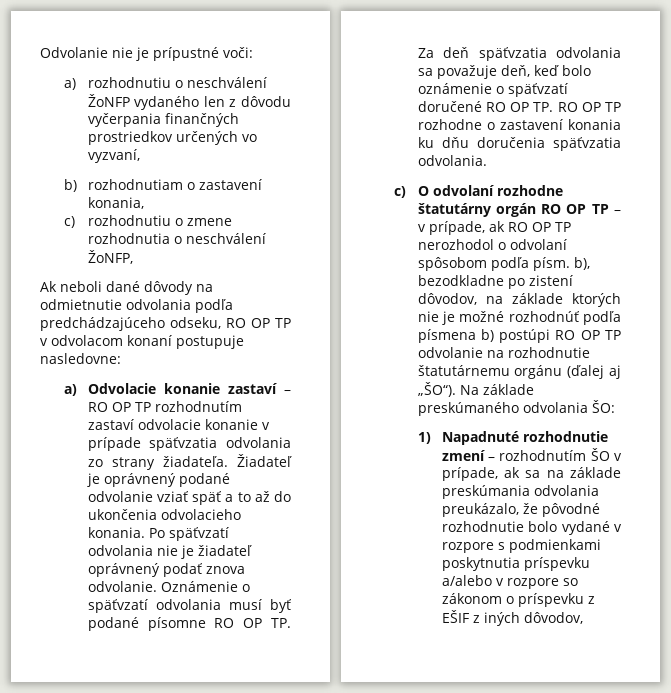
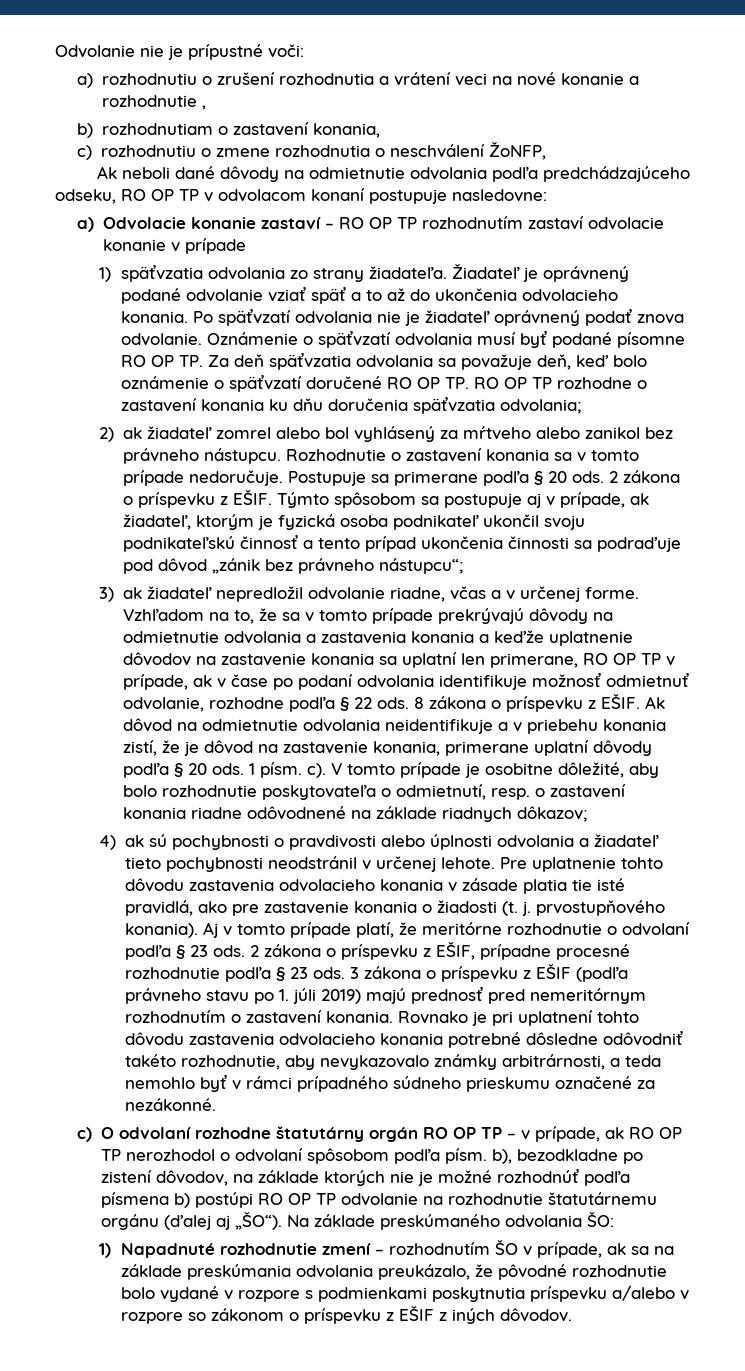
[186,77,267,88] [87,94,291,110] [87,113,239,127] [87,131,257,145] [87,149,140,163] neschválení ŽoNFP vydaného len z dôvodu vyčerpania finančných prostriedkov určených vo vyzvaní, -> [216,72,639,86] [101,95,206,110] zrušení rozhodnutia a vrátení veci na nové konanie a rozhodnutie ,
(141, 444) none -> [99,267,112,282] // 1)
[417,155,487,166] odvolania. -> [500,399,582,414] [99,426,673,442] [122,448,639,464] [122,470,680,486] [122,490,649,508] [122,514,585,530] [122,535,681,552] [122,558,463,574] [99,586,639,602] [122,608,613,624] [122,630,633,646] [122,652,675,668] [122,673,689,690] [122,694,665,712] [122,718,666,734] [122,740,652,756] [122,762,659,778] [122,784,626,800] [122,806,587,822] [99,834,659,850] [124,856,663,872] [124,878,625,894] [124,900,665,916] [124,922,690,938] [124,942,630,960] [124,964,628,982] [124,987,646,1004] [124,1010,639,1026] [124,1031,683,1048] [124,1054,661,1070] [124,1075,655,1092] [124,1098,216,1111] odvolania; // 2) ak žiadateľ zomrel alebo bol vyhlásený za mŕtveho alebo zanikol bez právneho nástupcu. Rozhodnutie o zastavení konania sa v tomto prípade nedoručuje. Postupuje sa primerane podľa § 20 ods. 2 zákona o príspevku z EŠIF. Týmto spôsobom sa postupuje aj v prípade, ak žiadateľ, ktorým je fyzická osoba podnikateľ ukončil svoju podnikateľskú činnosť a tento prípad ukončenia činnosti sa podraďuje pod dôvod „zánik bez právneho nástupcu“; // 3) ak žiadateľ nepredložil odvolanie riadne, včas a v určenej forme. Vzhľadom na to, že sa v tomto prípade prekrývajú dôvody na odmietnutie odvolania a zastavenia konania a keďže uplatnenie dôvodov na zastavenie konania sa uplatní len primerane, RO OP TP v prípade, ak v čase po podaní odvolania identifikuje možnosť odmietnuť odvolanie, rozhodne podľa § 22 ods. 8 zákona o príspevku z EŠIF. Ak dôvod na odmietnutie odvolania neidentifikuje a v priebehu konania zistí, že je dôvod na zastavenie konania, primerane uplatní dôvody podľa § 20 ods. 1 písm. c). V tomto prípade je osobitne dôležité, aby bolo rozhodnutie poskytovateľa o odmietnutí, resp. o zastavení konania riadne odôvodnené na základe riadnych dôkazov; // 4) ak sú pochybnosti o pravdivosti alebo úplnosti odvolania a žiadateľ tieto pochybnosti neodstránil v určenej lehote. Pre uplatnenie tohto dôvodu zastavenia odvolacieho konania v zásade platia tie isté pravidlá, ako pre zastavenie konania o žiadosti (t. j. prvostupňového konania). Aj v tomto prípade platí, že meritórne rozhodnutie o odvolaní podľa § 23 ods. 2 zákona o príspevku z EŠIF, prípadne procesné rozhodnutie podľa § 23 ods. 3 zákona o príspevku z EŠIF (podľa právneho stavu po 1. júli 2019) majú prednosť pred nemeritórnym rozhodnutím o zastavení konania. Rovnako je pri uplatnení tohto dôvodu zastavenia odvolacieho konania potrebné dôsledne odôvodniť takéto rozhodnutie, aby nevykazovalo známky arbitrárnosti, a teda nemohlo byť v rámci prípadného súdneho prieskumu označené za nezákonné.
[523,612,583,624] dôvodov, -> [500,1308,573,1322] dôvodov.

